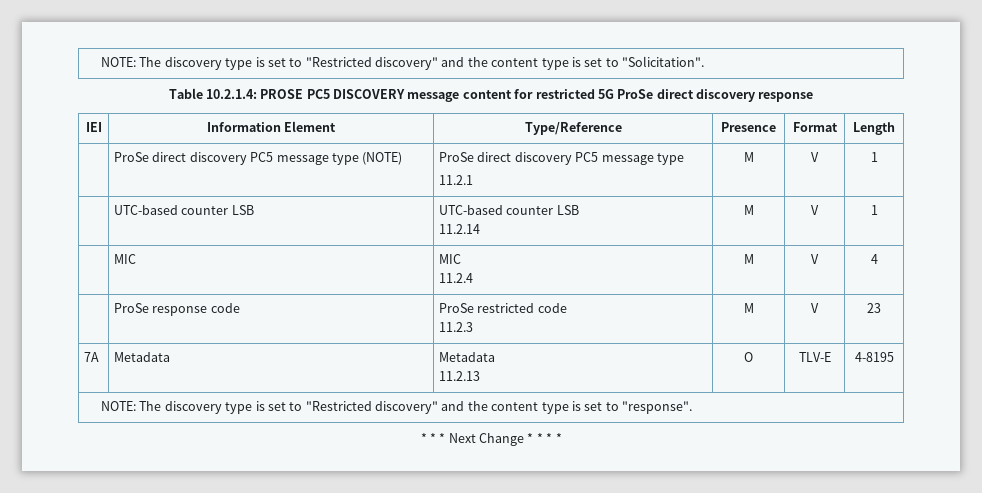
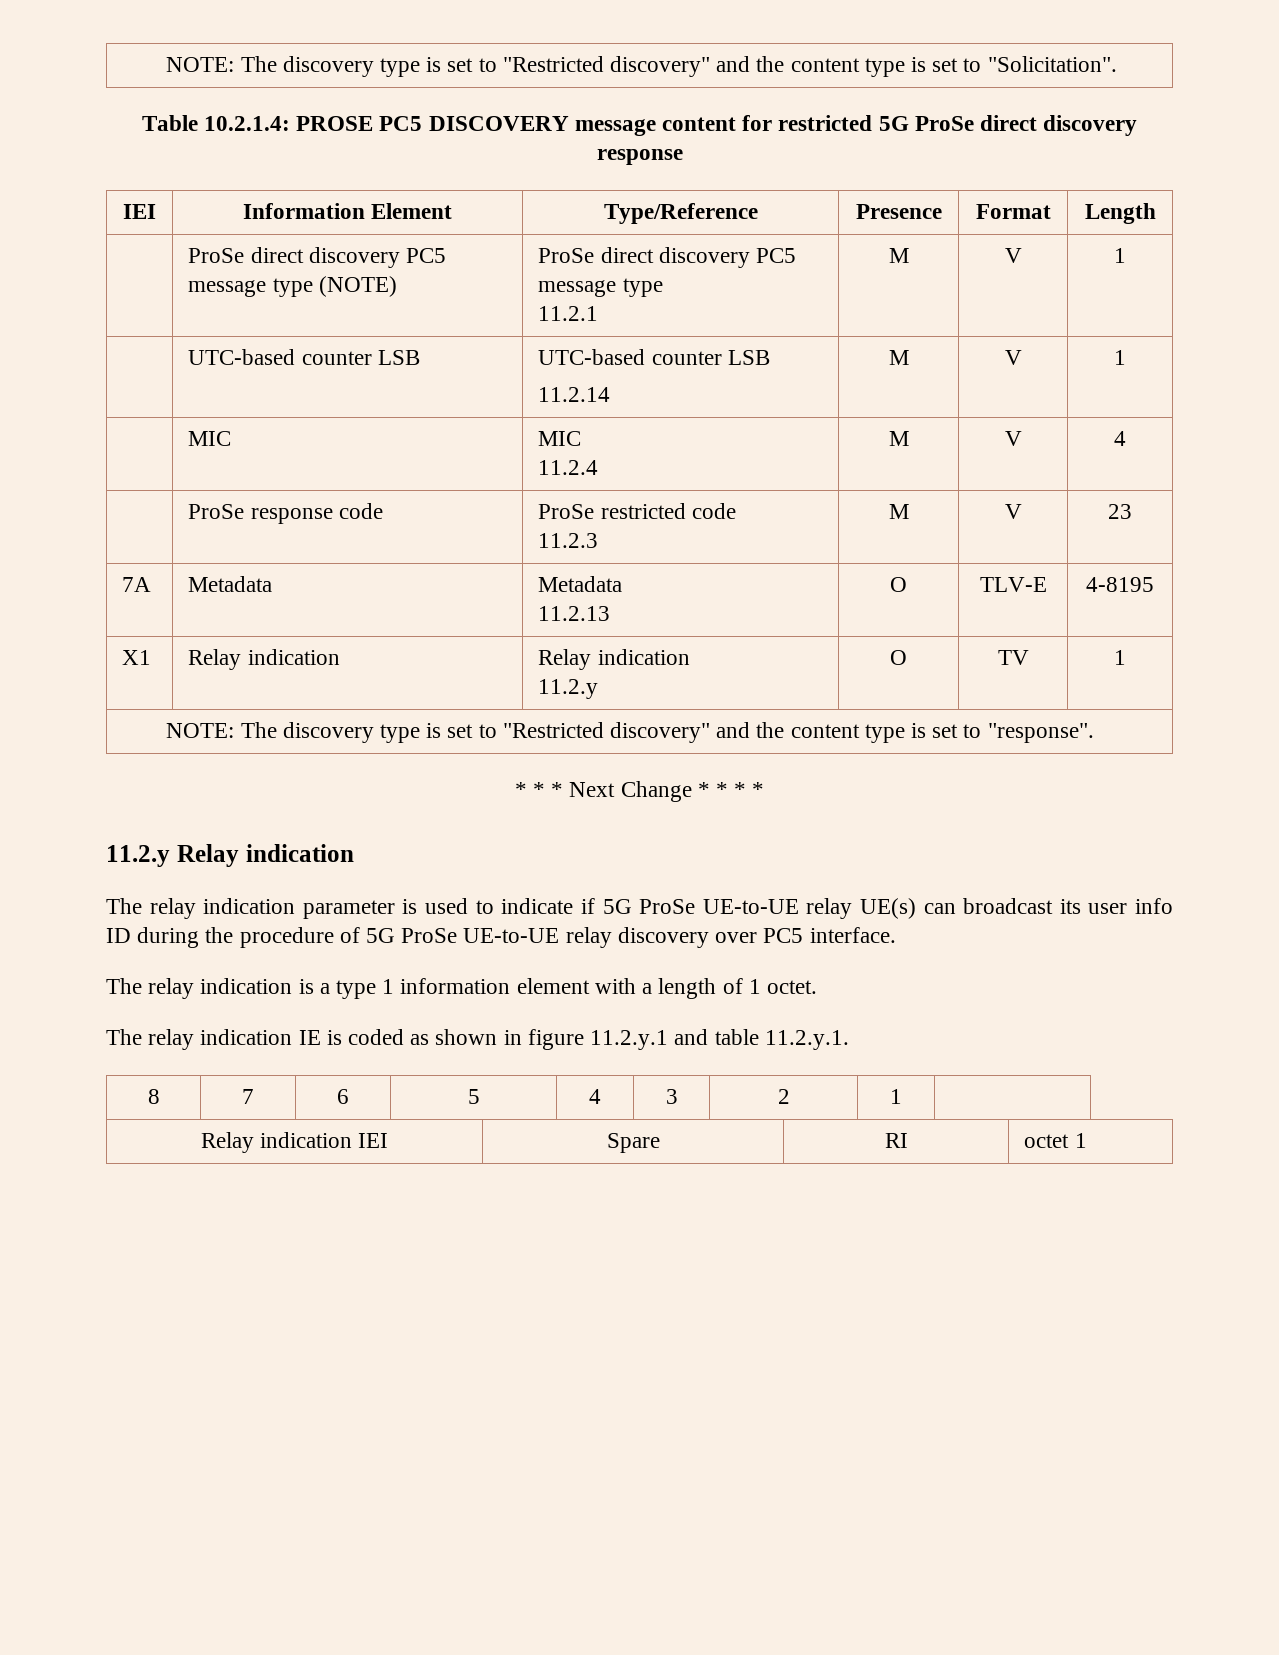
(894, 357) none -> [122,650,152,665] [188,649,340,670] [538,649,690,670] [538,679,599,699] [890,650,907,665] [997,650,1029,665] [1114,650,1126,665] // X1 | Relay indication | Relay indication // 11.2.y | O | TV | 1
(562, 438) none -> [106,844,354,867] [106,898,1173,919] [106,927,896,948] [106,978,817,999] [106,1029,849,1050] [147,1089,160,1104] [242,1089,254,1104] [337,1089,349,1104] [467,1089,480,1104] [589,1089,601,1104] [665,1089,678,1104] [777,1089,790,1104] [890,1089,902,1104] [200,1132,389,1153] [606,1133,660,1153] [884,1133,908,1148] [1024,1133,1087,1148] // 11.2.y Relay indication // The relay indication parameter is used to indicate if 5G ProSe UE-to-UE relay UE(s) can broadcast its user info ID during the procedure of 5G ProSe UE-to-UE relay discovery over PC5 interface. // The relay indication is a type 1 information element with a length of 1 octet. // The relay indication IE is coded as shown in figure 11.2.y.1 and table 11.2.y.1. // 8 | 7 | 6 | 5 | 4 | 3 | 2 | 1 | // Relay indication IEI | Spare | RI | octet 1

